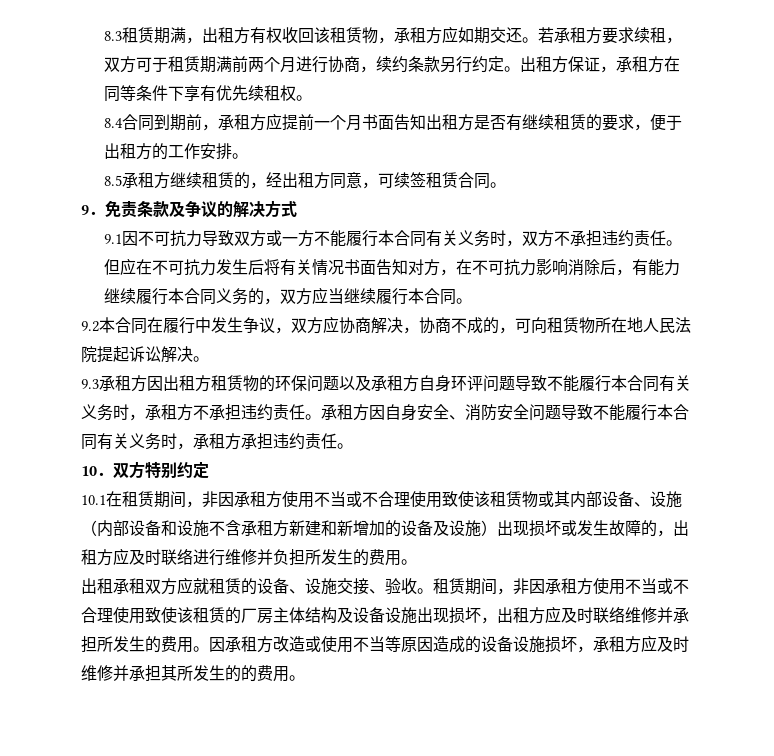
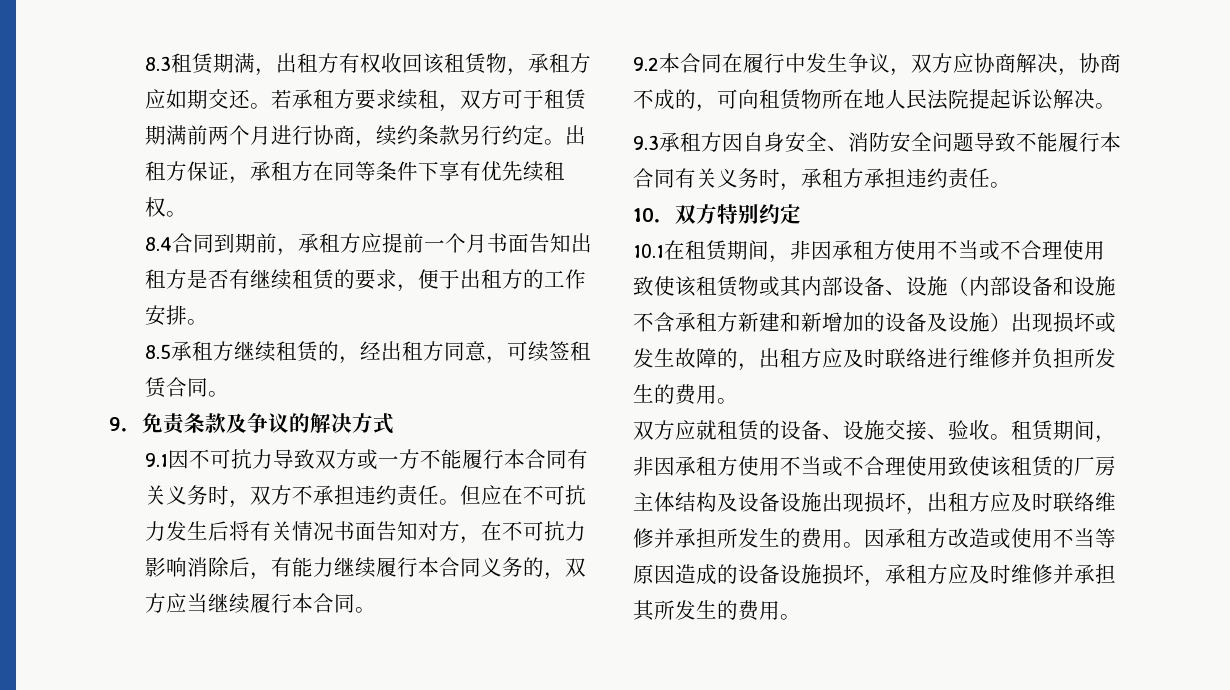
[163,375,691,392] [81,404,385,421] 出租方租赁物的环保问题以及承租方自身环评问题导致不能履行本合同有关义务时，承租方不承担违约责任。承租方因 -> (743, 142) none
[81,578,145,594] 出租承租 -> (738, 401) none
[241,665,257,682] 的 -> (738, 610) none

